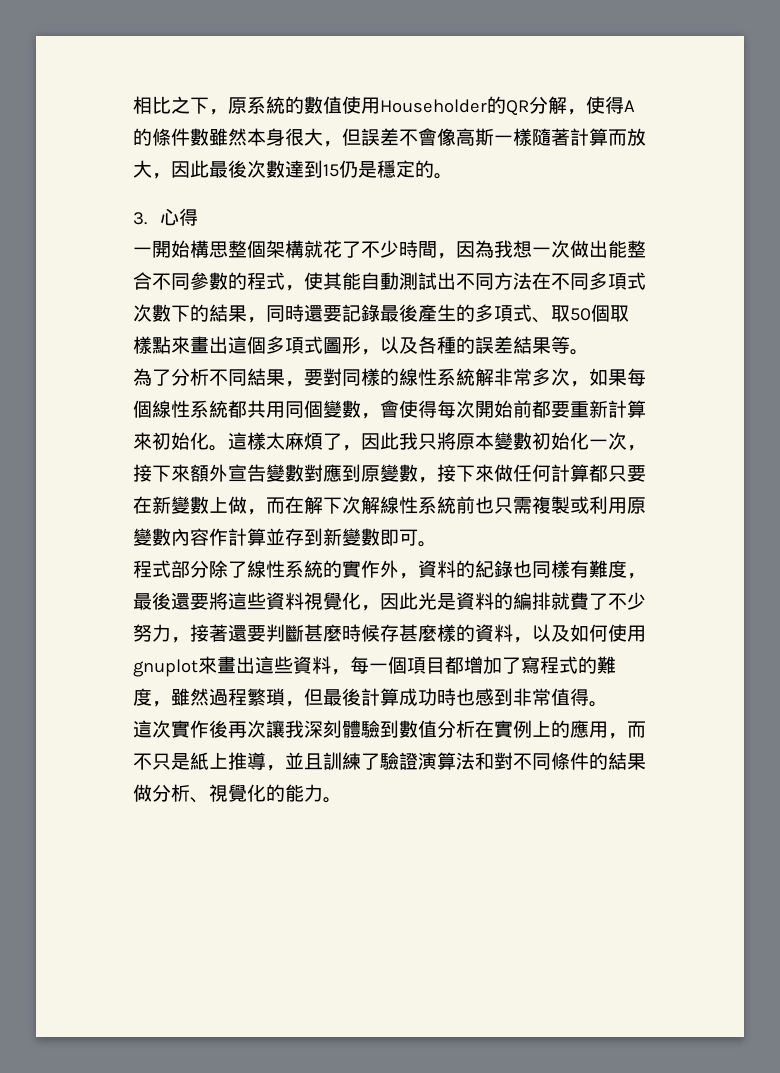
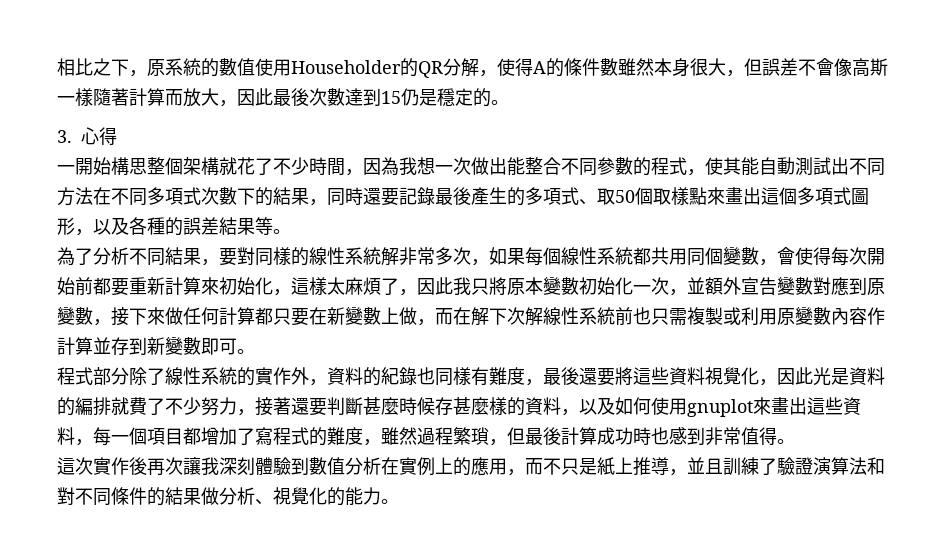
[209,445,228,451] 。 -> [273,289,291,296] ，
[133,464,190,482] 接下來 -> [687,277,705,294] 並

